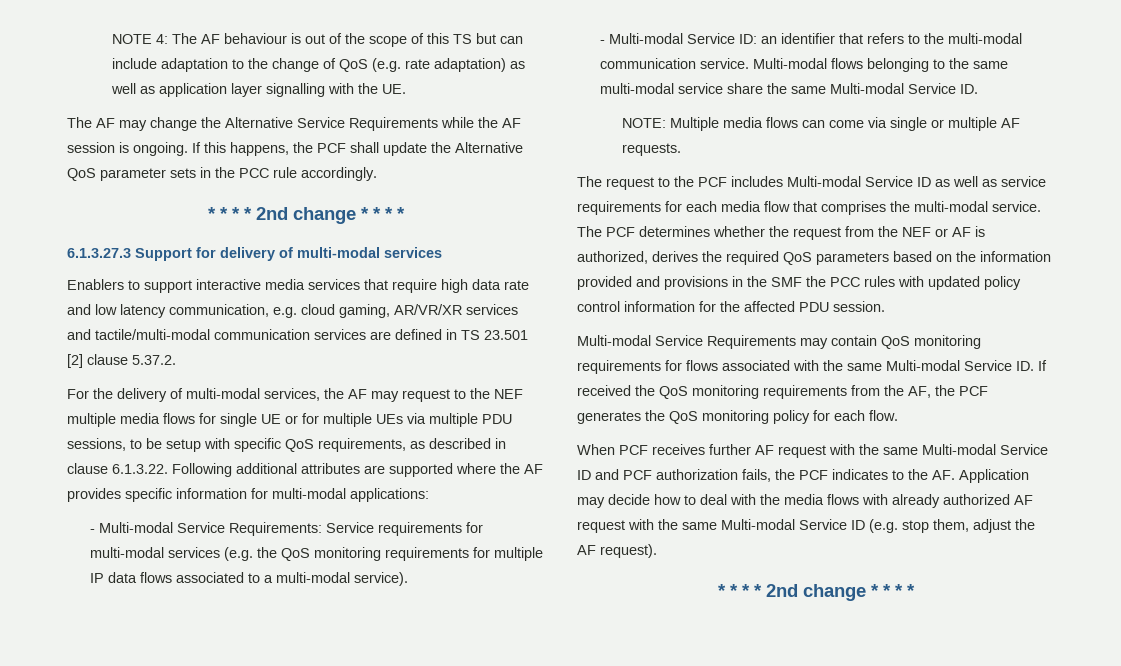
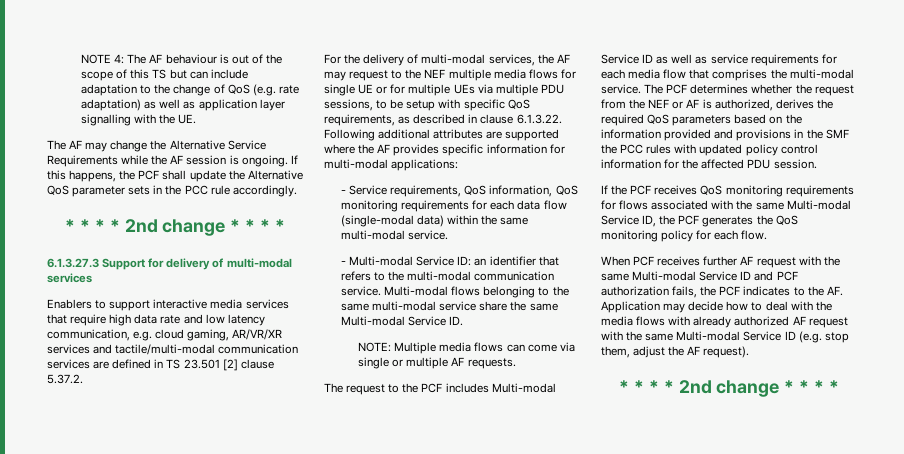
[98,522,483,536] [89,547,543,561] [89,572,408,586] Multi-modal Service Requirements: Service requirements for multi-modal services (e.g. the QoS monitoring requirements for multiple IP data flows associated to a multi-modal service). -> [349,185,578,197] [341,200,567,212] [341,215,529,227] [341,230,449,240] Service requirements, QoS information, QoS monitoring requirements for each data flow (single-modal data) within the same multi-modal service.
[577,335,877,349] Multi-modal Service Requirements may contain -> [601,185,698,195] If the PCF receives
[1016,360,1047,371] [577,385,931,399] ID. If received the QoS monitoring requirements from the AF, -> [642,215,657,227] ID,

